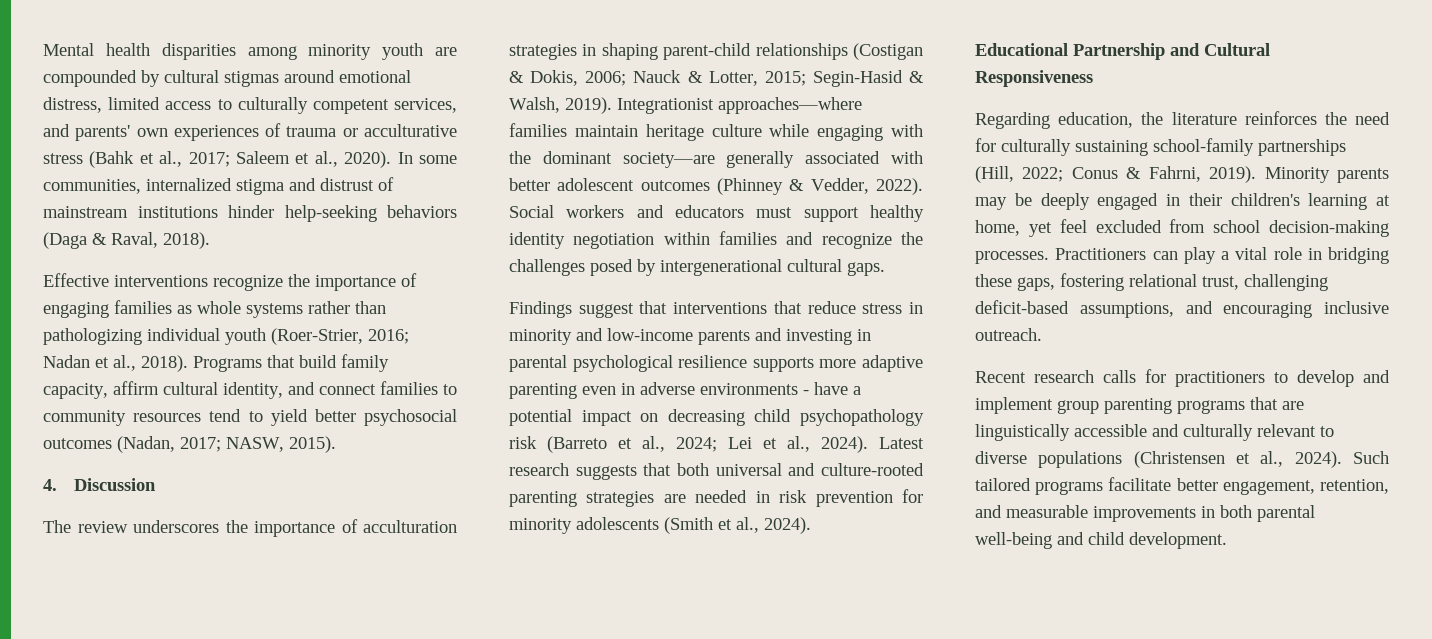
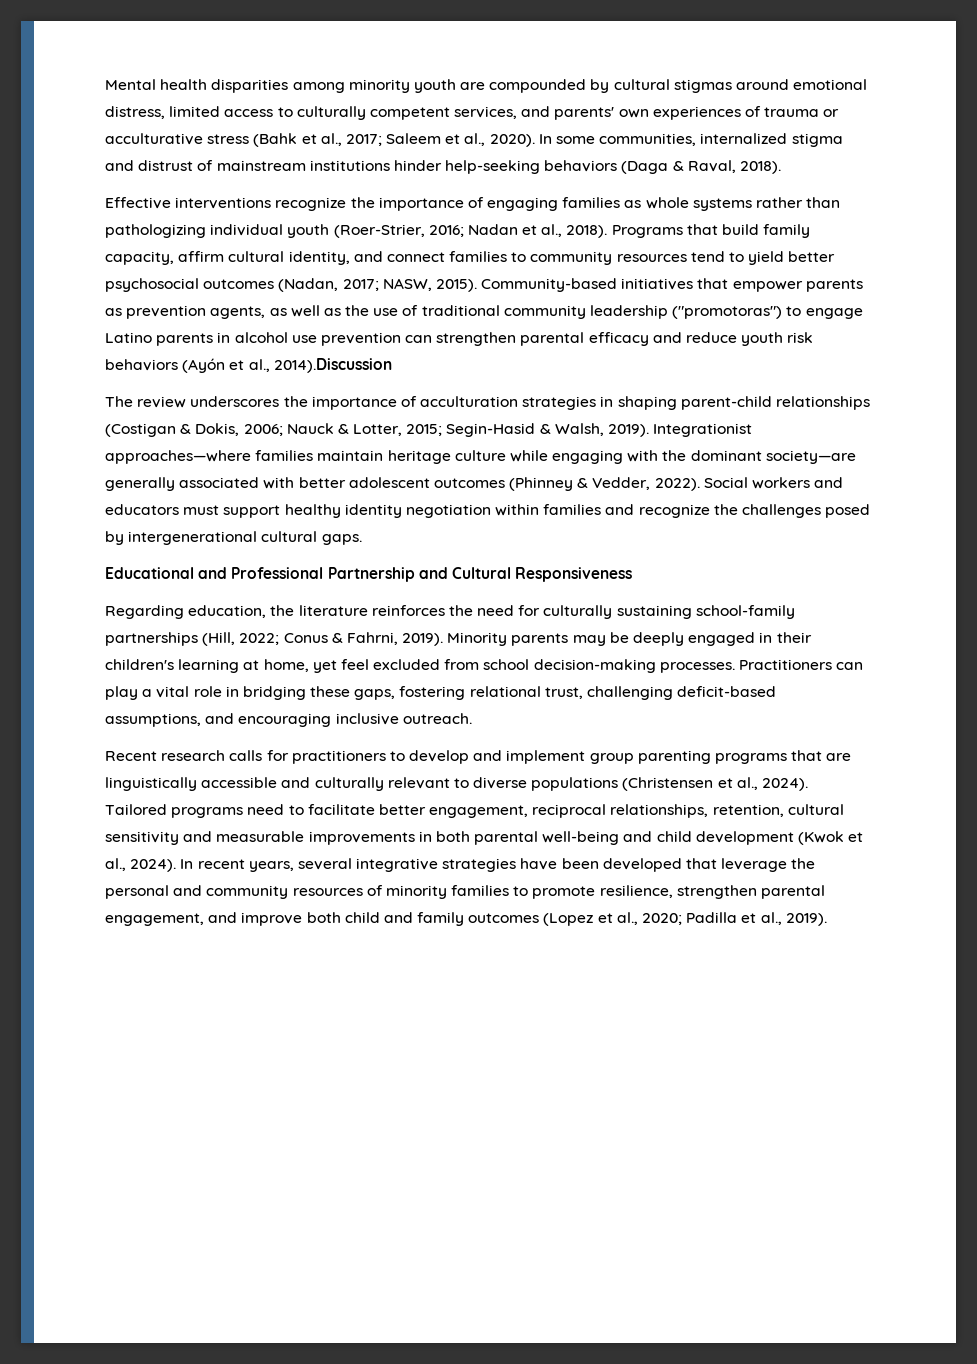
[43,478,156,491] // 4. Discussion -> [481,278,863,292] [105,305,863,319] [105,332,814,346] [105,358,392,373] Community-based initiatives that empower parents as prevention agents, as well as the use of traditional community leadership ("promotoras") to engage Latino parents in alcohol use prevention can strengthen parental efficacy and reduce youth risk behaviors (Ayón et al., 2014).Discussion
[509,301,923,318] [509,328,871,345] [509,355,923,372] [509,382,861,399] [509,409,924,426] [509,436,924,453] [509,463,924,480] [509,489,923,507] [509,517,811,534] [975,43,1068,56] Findings suggest that interventions that reduce stress in minority and low-income parents and investing in parental psychological resilience supports more adaptive parenting even in adverse environments - have a potential impact on decreasing child psychopathology risk (Barreto et al., 2024; Lei et al., 2024). Latest research suggests that both universal and culture-rooted parenting strategies are needed in risk prevention for minority adolescents (Smith et al., 2024). // Educational -> [105,567,324,579] Educational and Professional
[1353,451,1389,464] [975,477,1389,495] Such tailored programs facilitate better engagement, retention, -> [105,804,844,818] [105,831,179,845] Tailored programs need to facilitate better engagement, reciprocal relationships, retention, cultural sensitivity
[1129,532,1227,549] development. -> [695,831,864,845] [105,858,816,872] [105,885,826,899] [105,912,827,926] development (Kwok et al., 2024). In recent years, several integrative strategies have been developed that leverage the personal and community resources of minority families to promote resilience, strengthen parental engagement, and improve both child and family outcomes (Lopez et al., 2020; Padilla et al., 2019).

